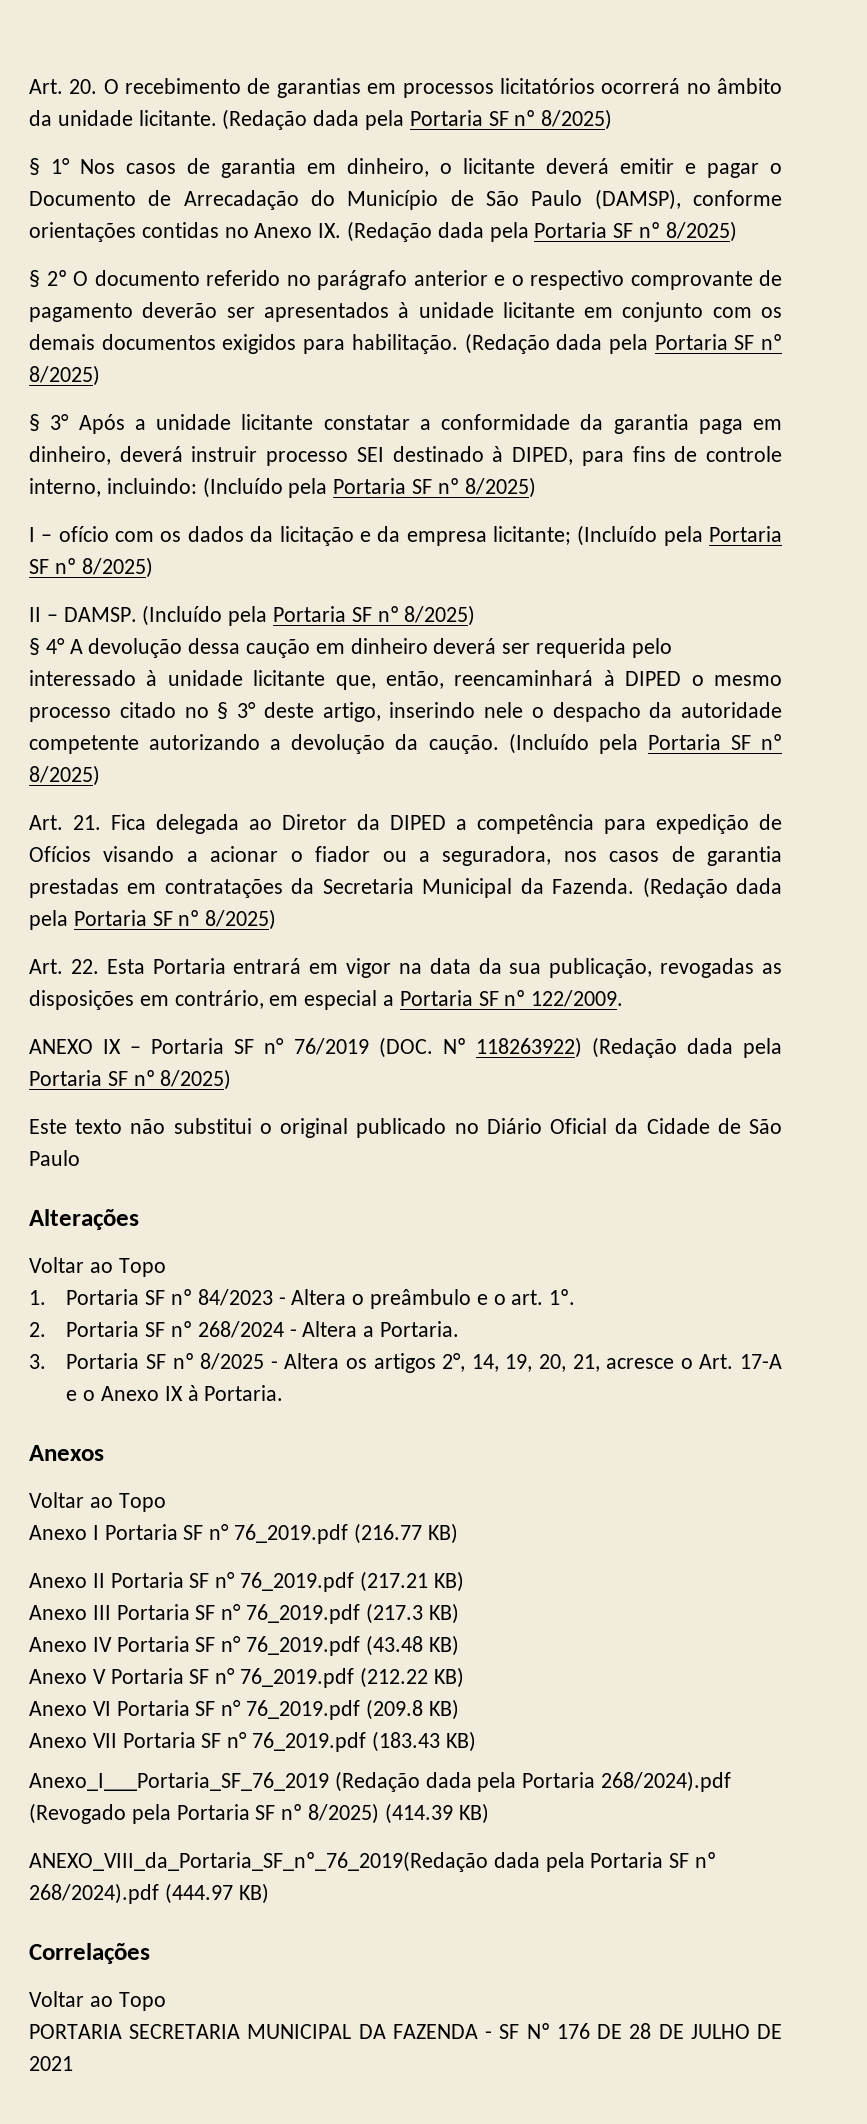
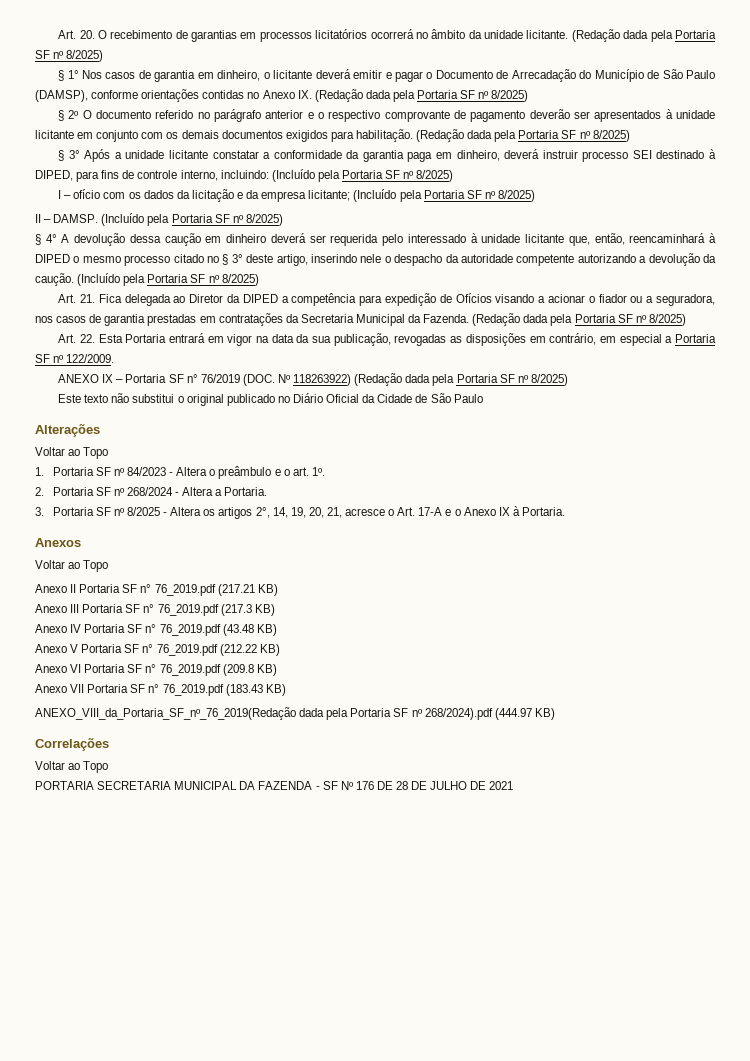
[29,1523,458,1544] // Anexo I Portaria SF n° 76_2019.pdf (216.77 KB) -> (109, 566) none
[29,1771,732,1792] [29,1803,489,1824] // Anexo_I___Portaria_SF_76_2019 (Redação dada pela Portaria 268/2024).pdf (Revogado pela Portaria SF nº 8/2025) (414.39 KB) -> (286, 690) none

